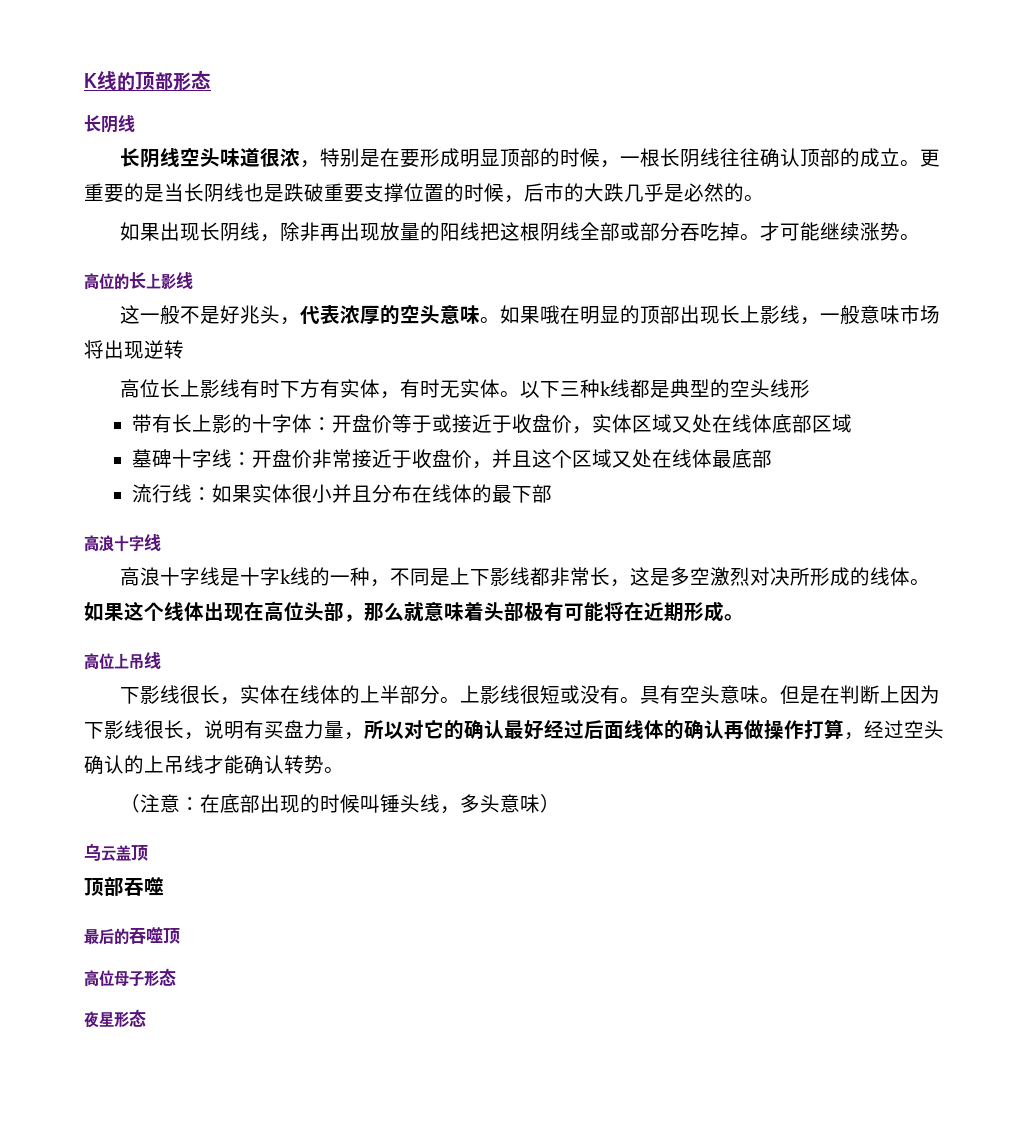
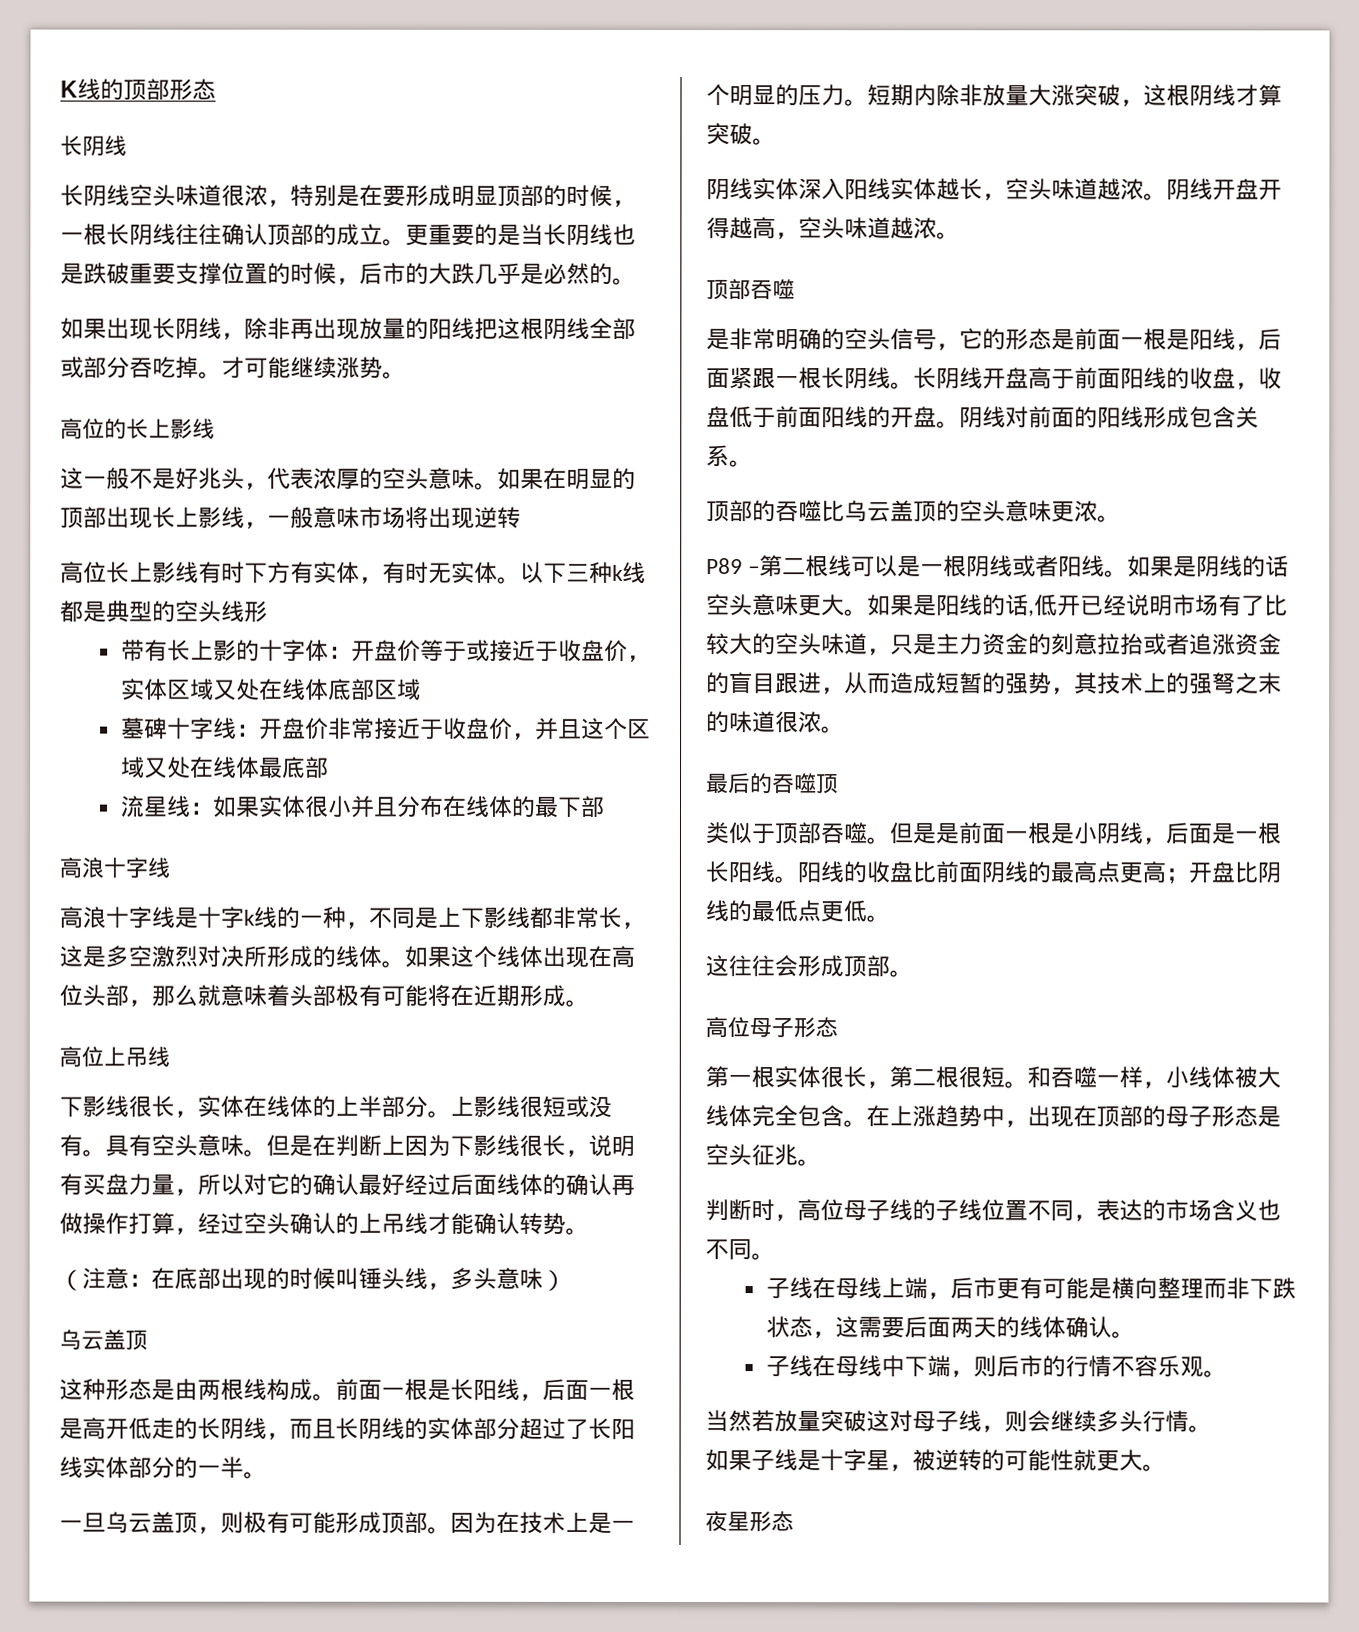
[539,305,560,324] 哦 -> (544, 479) none
[151,484,172,503] 行 -> [142,795,168,817] 星
[84,877,164,896] [84,927,180,945] [84,968,176,987] 顶部吞噬 // 最后的吞噬顶 // 高位母子形态 -> [59,1378,635,1401] [59,1417,635,1440] [59,1456,267,1479] [59,1511,635,1534] [706,84,1282,107] [706,123,776,146] [706,178,1282,201] [706,217,960,240] [706,279,795,300] [706,328,1282,351] [706,367,1282,390] [706,406,1259,429] [706,445,753,468] [706,500,1121,523] [706,555,1290,578] [706,594,1288,617] [706,633,1282,656] [706,672,1282,695] [706,711,845,734] [706,773,839,794] [705,822,1281,845] [705,861,1281,884] [705,900,890,923] [705,955,913,978] [705,1017,838,1039] [705,1066,1281,1089] [705,1105,1281,1128] [705,1144,821,1167] [705,1199,1281,1222] [705,1239,775,1261] [765,1277,1296,1300] [765,1316,1135,1339] [765,1355,1227,1378] [705,1410,1212,1433] [705,1449,1166,1472] 这种形态是由两根线构成。前面一根是长阳线，后面一根是高开低走的长阴线，而且长阴线的实体部分超过了长阳线实体部分的一半。 // 一旦乌云盖顶，则极有可能形成顶部。因为在技术上是一个明显的压力。短期内除非放量大涨突破，这根阴线才算突破。 // 阴线实体深入阳线实体越长，空头味道越浓。阴线开盘开得越高，空头味道越浓。 // 顶部吞噬 // 是非常明确的空头信号，它的形态是前面一根是阳线，后面紧跟一根长阴线。长阴线开盘高于前面阳线的收盘，收盘低于前面阳线的开盘。阴线对前面的阳线形成包含关系。 // 顶部的吞噬比乌云盖顶的空头意味更浓。 // P89 –第二根线可以是一根阴线或者阳线。如果是阴线的话空头意味更大。如果是阳线的话,低开已经说明市场有了比较大的空头味道，只是主力资金的刻意拉抬或者追涨资金的盲目跟进，从而造成短暂的强势，其技术上的强弩之末的味道很浓。 // 最后的吞噬顶 // 类似于顶部吞噬。但是是前面一根是小阴线，后面是一根长阳线。阳线的收盘比前面阴线的最高点更高；开盘比阴线的最低点更低。 // 这往往会形成顶部。 // 高位母子形态 // 第一根实体很长，第二根很短。和吞噬一样，小线体被大线体完全包含。在上涨趋势中，出现在顶部的母子形态是空头征兆。 // 判断时，高位母子线的子线位置不同，表达的市场含义也不同。 // 子线在母线上端，后市更有可能是横向整理而非下跌状态，这需要后面两天的线体确认。 // 子线在母线中下端，则后市的行情不容乐观。 // 当然若放量突破这对母子线，则会继续多头行情。 // 如果子线是十字星，被逆转的可能性就更大。

